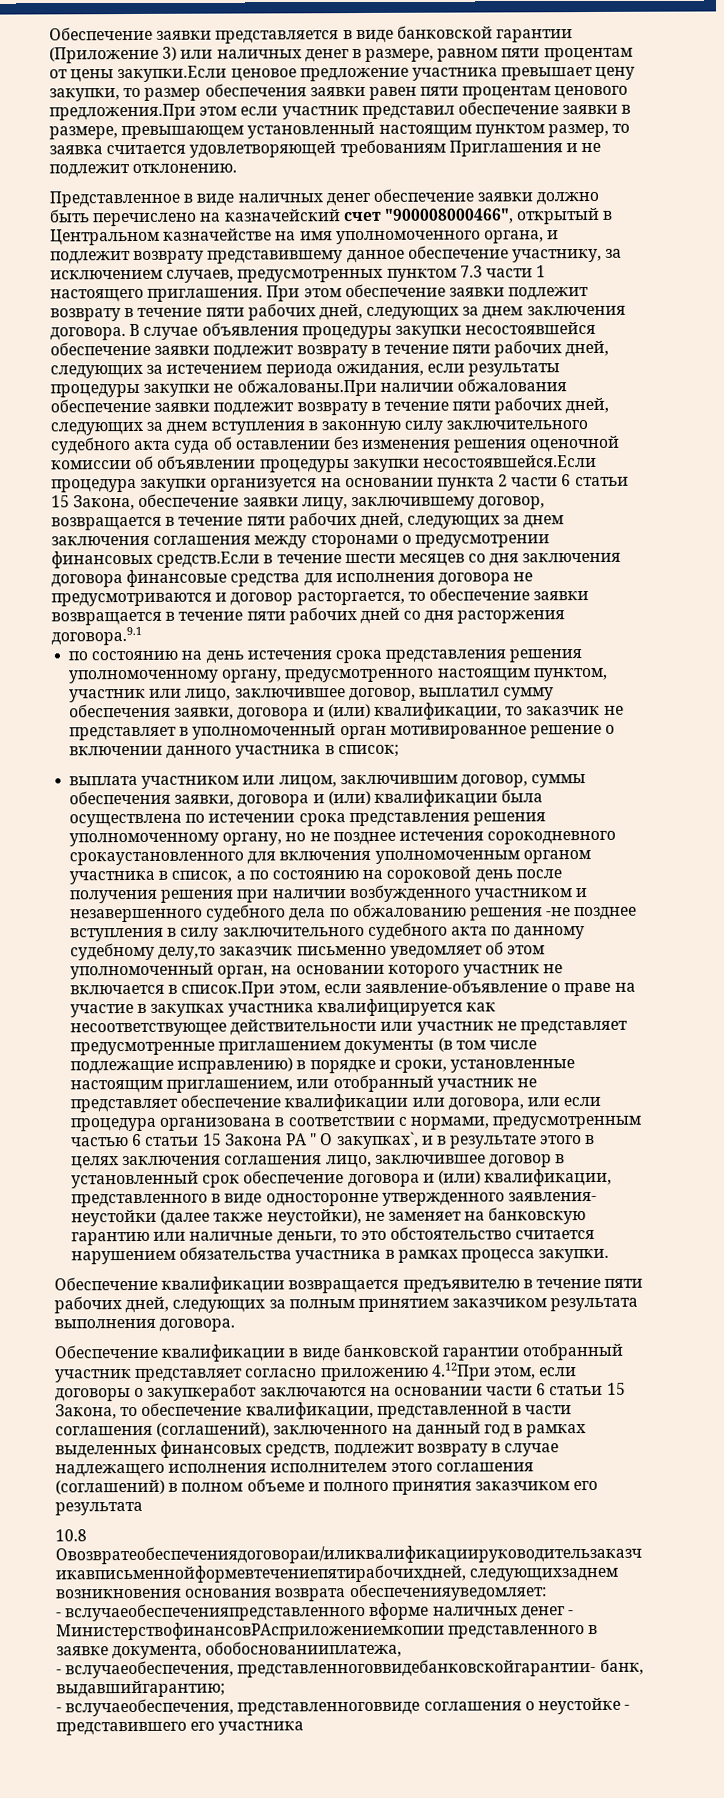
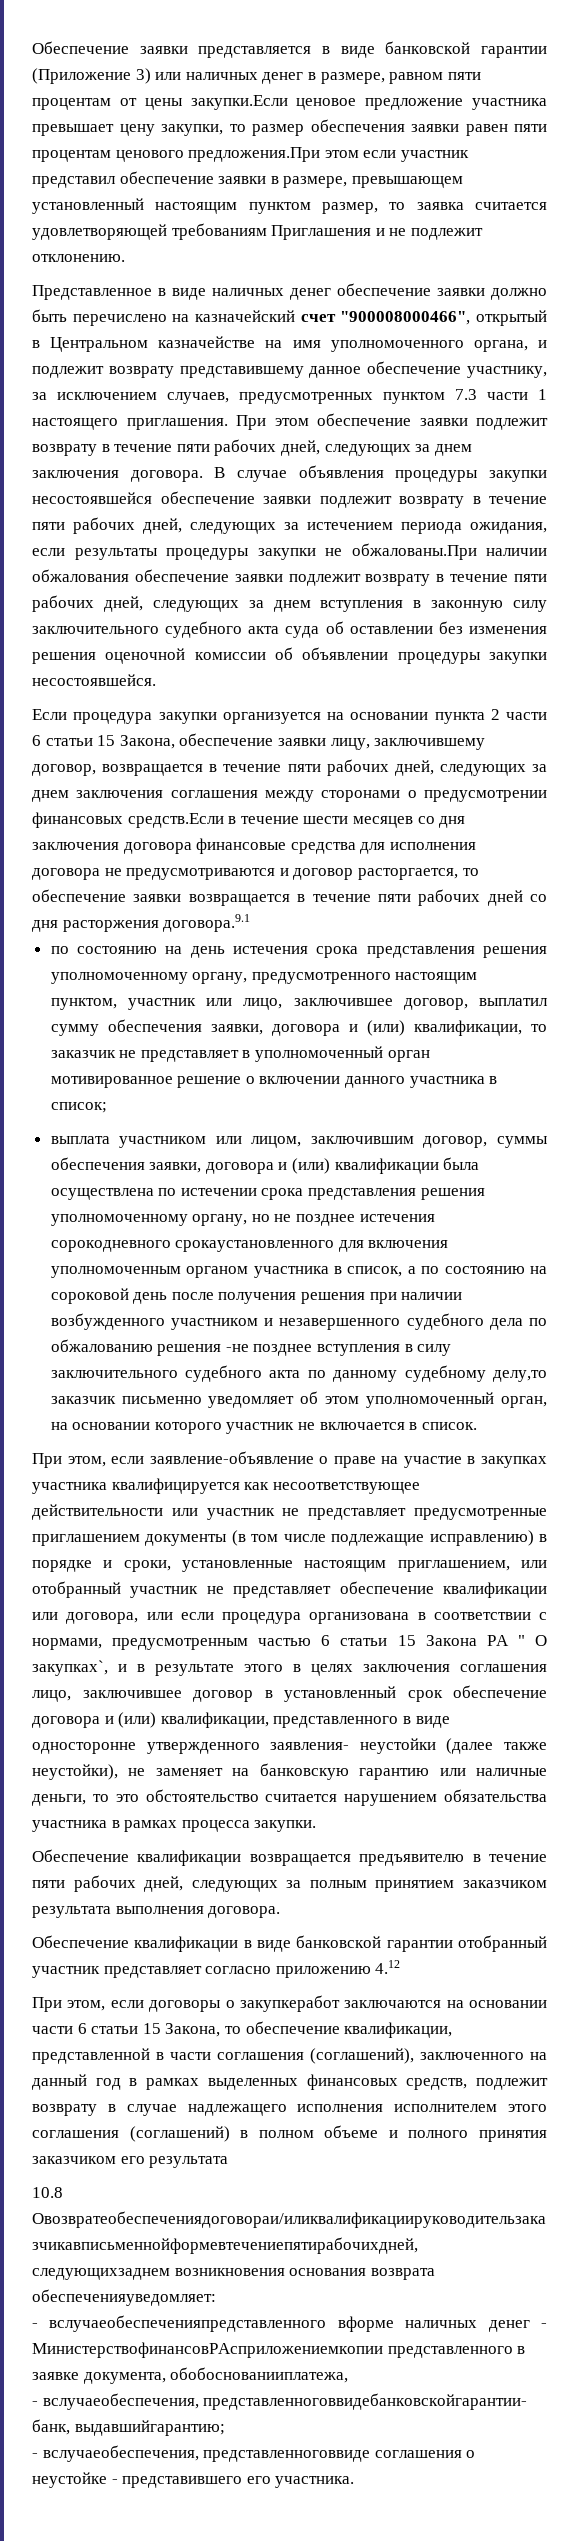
[422,454,597,468] несостоявшейся.Если -> [32,674,156,686] [32,709,67,720] несостоявшейся. // Если
[181,981,276,998] список.При -> [421,1422,477,1430] [32,1453,62,1468] список. // При
[431,1362,491,1381] 4.12При -> [375,1960,401,1974] [32,1997,62,2012] 4.12 // При
[218,1721,305,1735] участника -> [275,2476,355,2488] участника.

